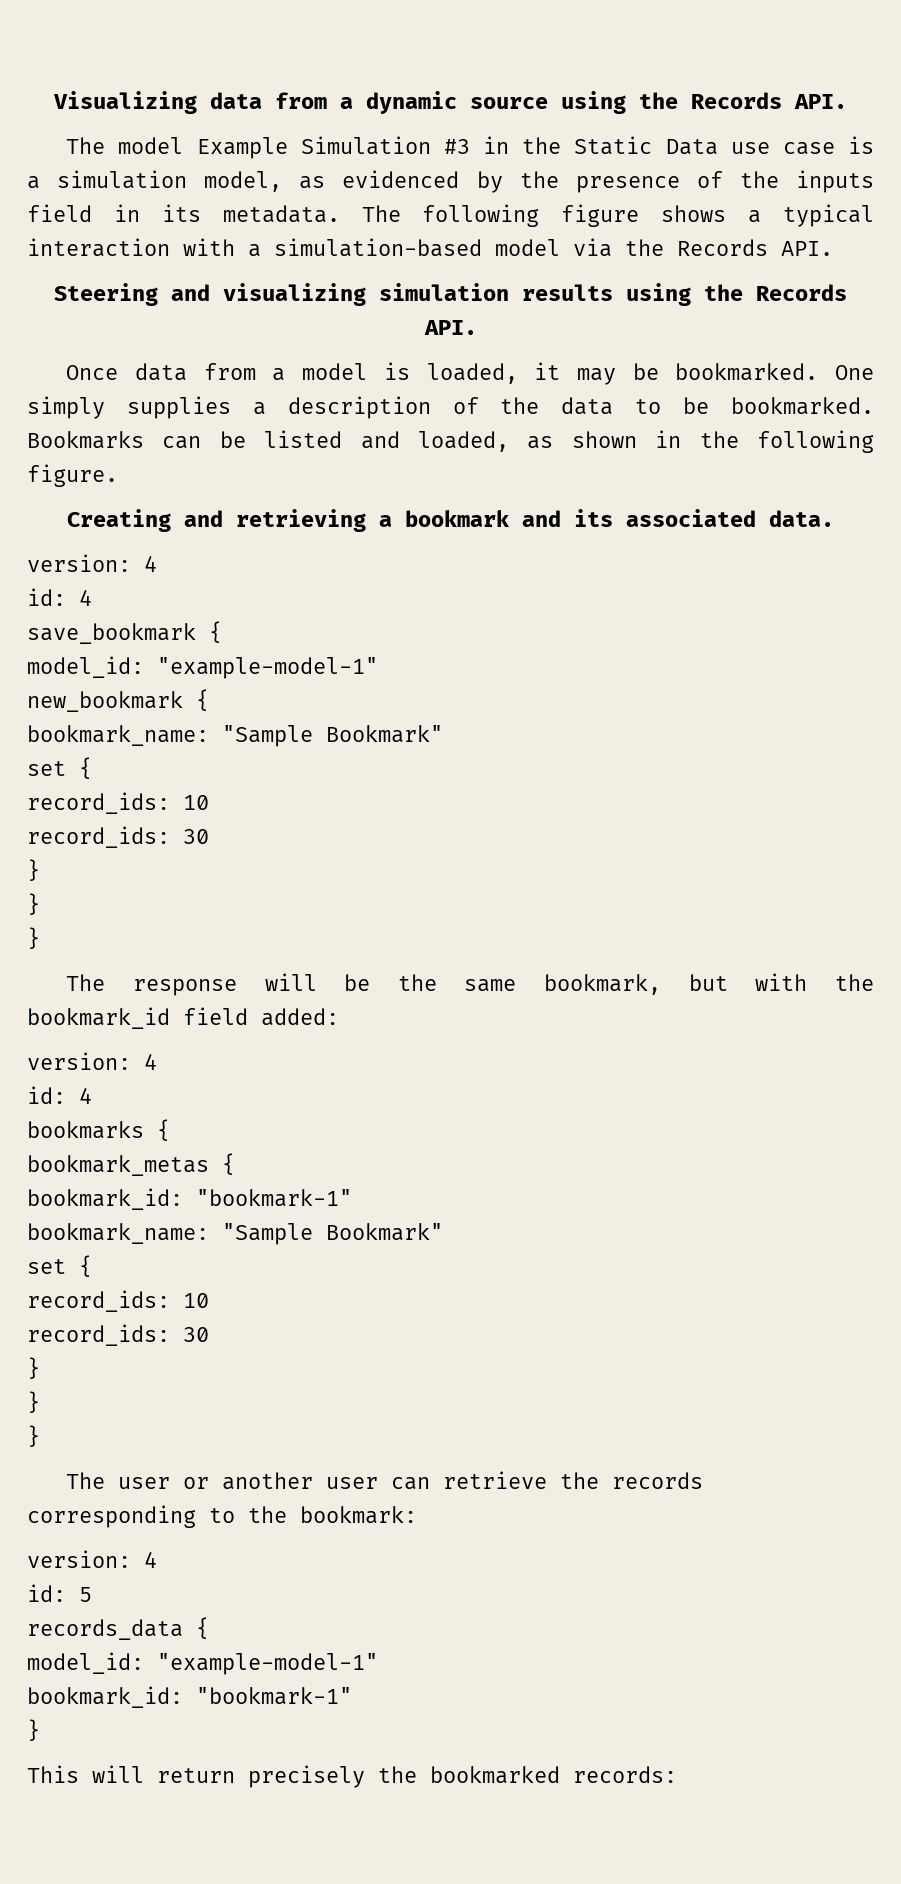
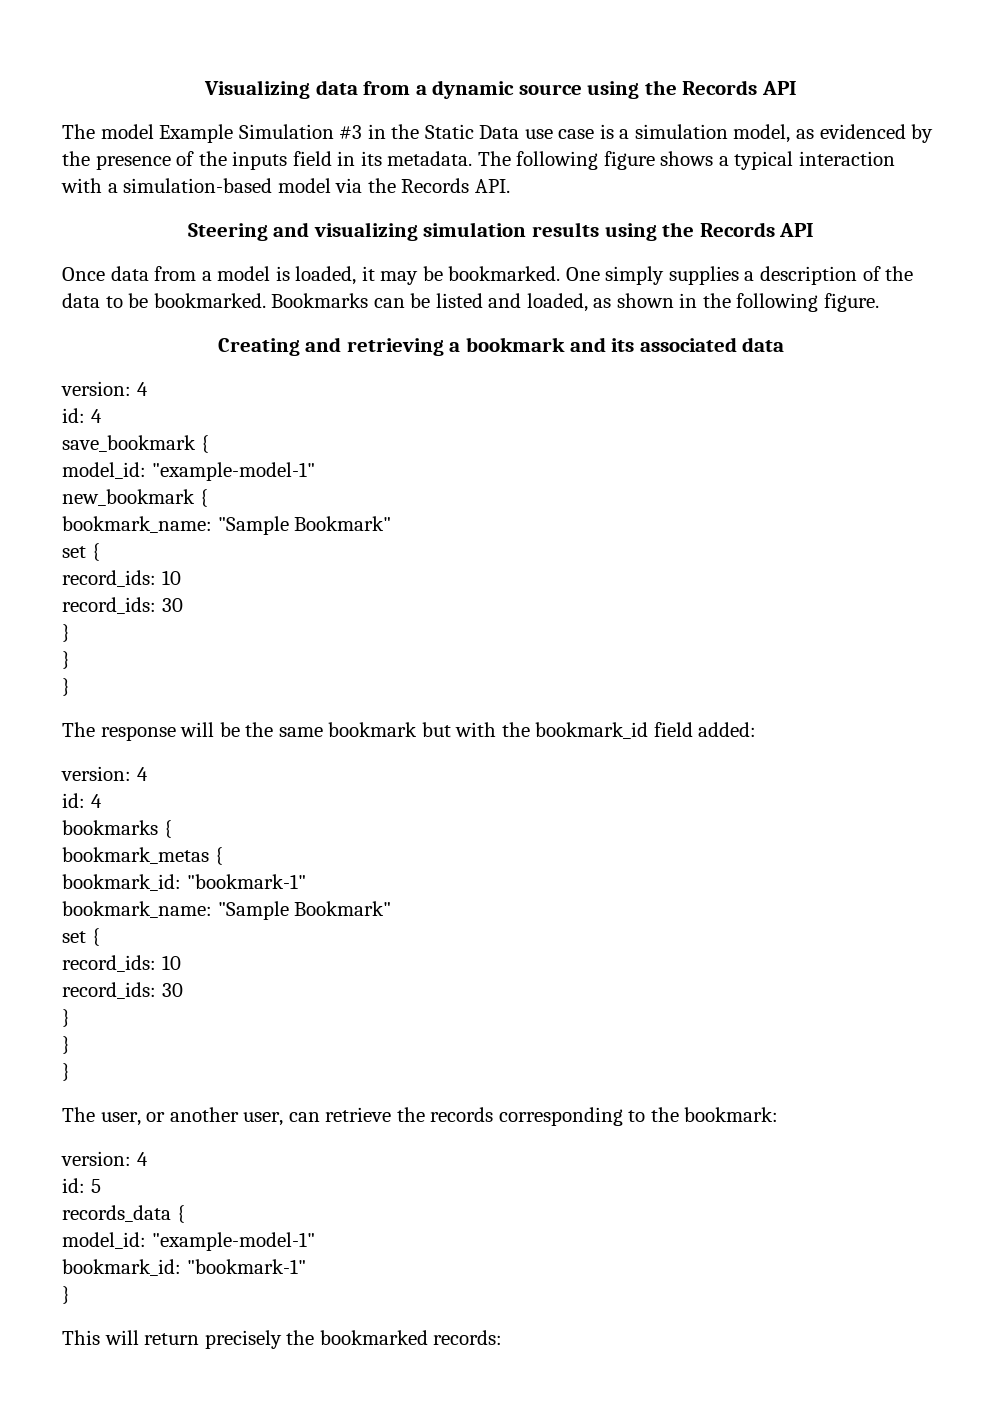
[794,94,847,109] API. -> [761,81,797,95] API
[423,320,477,335] API. -> [779,223,815,237] API
[769,510,834,527] data. -> [742,337,785,352] data
[544,974,662,995] bookmark, -> [328,722,418,737] bookmark
[118,1477,171,1489] user -> [100,1112,141,1126] user,
[326,1477,379,1489] user -> [243,1112,284,1126] user,

